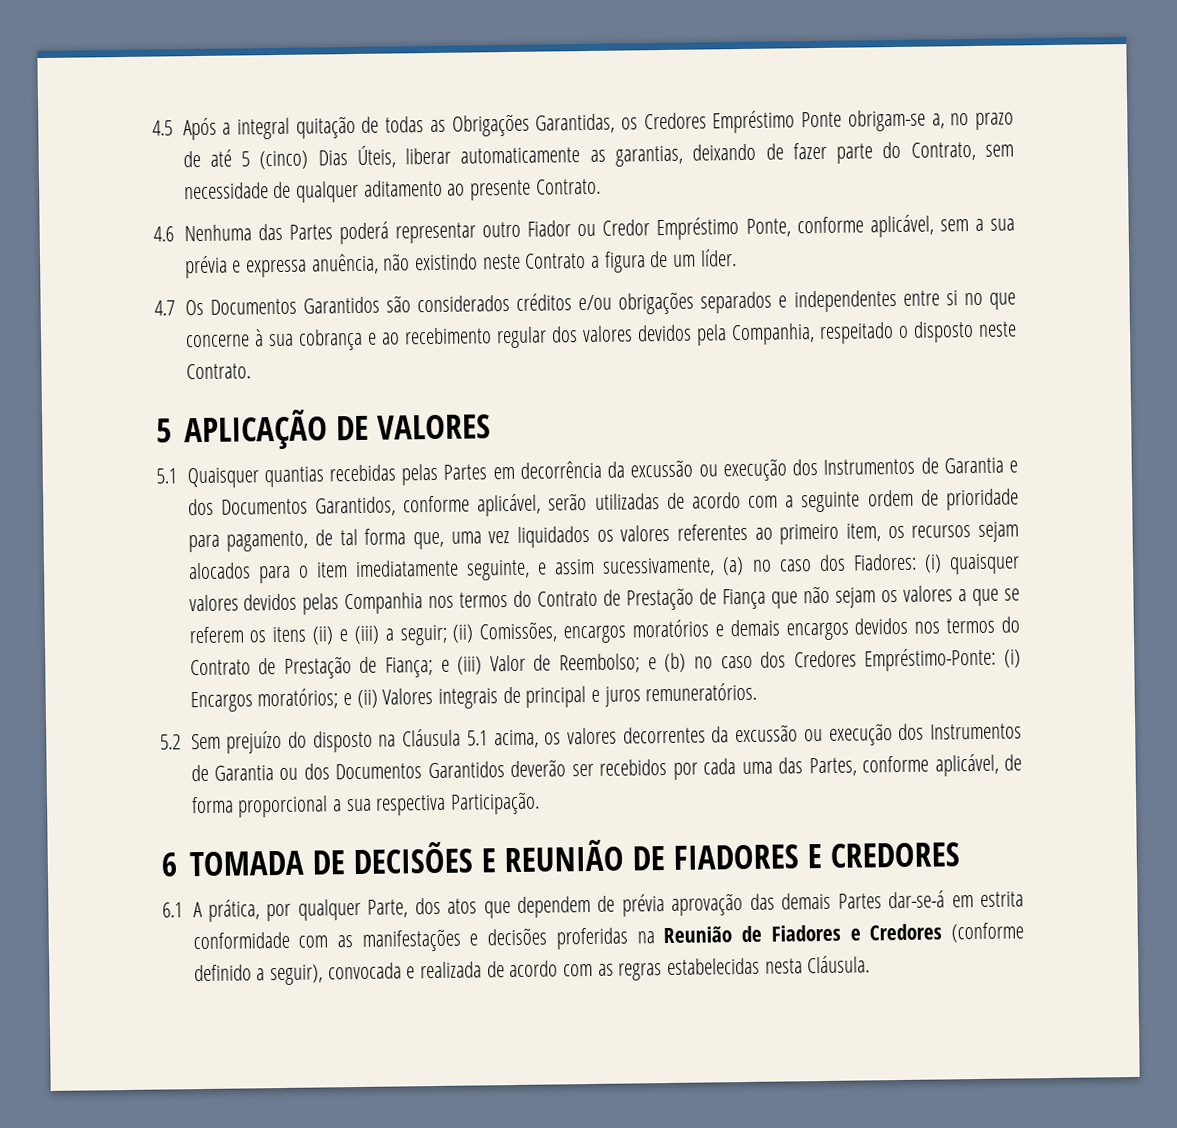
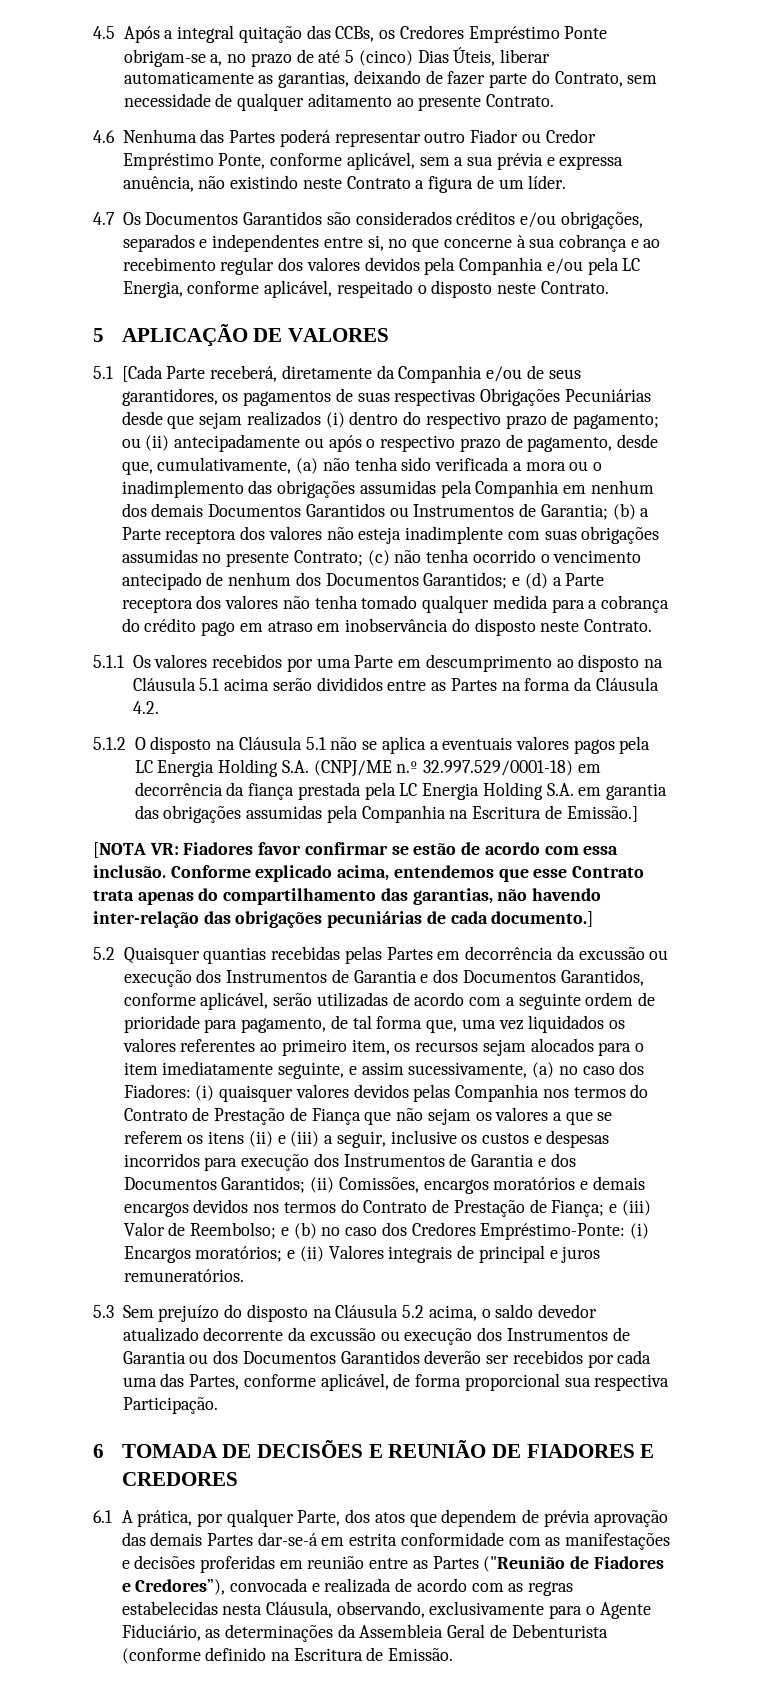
[361,113,616,137] de todas as Obrigações Garantidas, -> [306,25,375,42] das CCBs,
[618,291,695,315] obrigações -> [560,211,643,229] obrigações,
[945,290,958,306] si -> [367,235,384,251] si,
[730,323,815,346] Companhia, -> [459,257,641,275] [122,280,333,298] Companhia e/ou pela LC Energia, conforme aplicável,
(177, 476) none -> [121,365,581,383] [121,388,651,406] [121,411,660,429] [121,434,659,452] [121,457,603,475] [121,480,654,498] [121,503,650,520] [121,526,660,544] [121,549,642,567] [121,572,605,590] [121,595,670,613] [121,618,652,636] [93,654,664,672] [132,677,659,691] [132,701,159,714] [93,736,651,754] [134,759,601,777] [134,782,668,800] [134,805,638,823] [93,842,619,858] [93,865,645,882] [93,888,602,905] [93,911,594,928] [93,947,115,960] [Cada Parte receberá, diretamente da Companhia e/ou de seus garantidores, os pagamentos de suas respectivas Obrigações Pecuniárias desde que sejam realizados (i) dentro do respectivo prazo de pagamento; ou (ii) antecipadamente ou após o respectivo prazo de pagamento, desde que, cumulativamente, (a) não tenha sido verificada a mora ou o inadimplemento das obrigações assumidas pela Companhia em nenhum dos demais Documentos Garantidos ou Instrumentos de Garantia; (b) a Parte receptora dos valores não esteja inadimplente com suas obrigações assumidas no presente Contrato; (c) não tenha ocorrido o vencimento antecipado de nenhum dos Documentos Garantidos; e (d) a Parte receptora dos valores não tenha tomado qualquer medida para a cobrança do crédito pago em atraso em inobservância do disposto neste Contrato. // 5.1.1 Os valores recebidos por uma Parte em descumprimento ao disposto na Cláusula 5.1 acima serão divididos entre as Partes na forma da Cláusula 4.2. // 5.1.2 O disposto na Cláusula 5.1 não se aplica a eventuais valores pagos pela LC Energia Holding S.A. (CNPJ/ME n.º 32.997.529/0001-18) em decorrência da fiança prestada pela LC Energia Holding S.A. em garantia das obrigações assumidas pela Companhia na Escritura de Emissão.] // [NOTA VR: Fiadores favor confirmar se estão de acordo com essa inclusão. Conforme explicado acima, entendemos que esse Contrato trata apenas do compartilhamento das garantias, não havendo inter-relação das obrigações pecuniárias de cada documento.] // 5.2
[399,624,448,646] seguir; -> [336,1130,610,1148] [123,1153,576,1171] [123,1176,306,1193] seguir, inclusive os custos e despesas incorridos para execução dos Instrumentos de Garantia e dos Documentos Garantidos;
[160,734,181,750] 5.2 -> [93,1305,114,1318] 5.3
[466,726,706,749] 5.1 acima, os valores decorrentes -> [402,1304,598,1321] [122,1327,284,1342] 5.2 acima, o saldo devedor atualizado decorrente
[332,799,342,812] a -> (560, 1382) none
[636,922,1025,944] [193,964,323,986] na Reunião de Fiadores e Credores (conforme definido a seguir), -> [279,1556,664,1572] [121,1579,226,1595] em reunião entre as Partes ("Reunião de Fiadores e Credores”),
[807,955,871,974] Cláusula. -> [266,1601,651,1619] [121,1624,608,1642] [121,1647,454,1664] Cláusula, observando, exclusivamente para o Agente Fiduciário, as determinações da Assembleia Geral de Debenturista (conforme definido na Escritura de Emissão.

